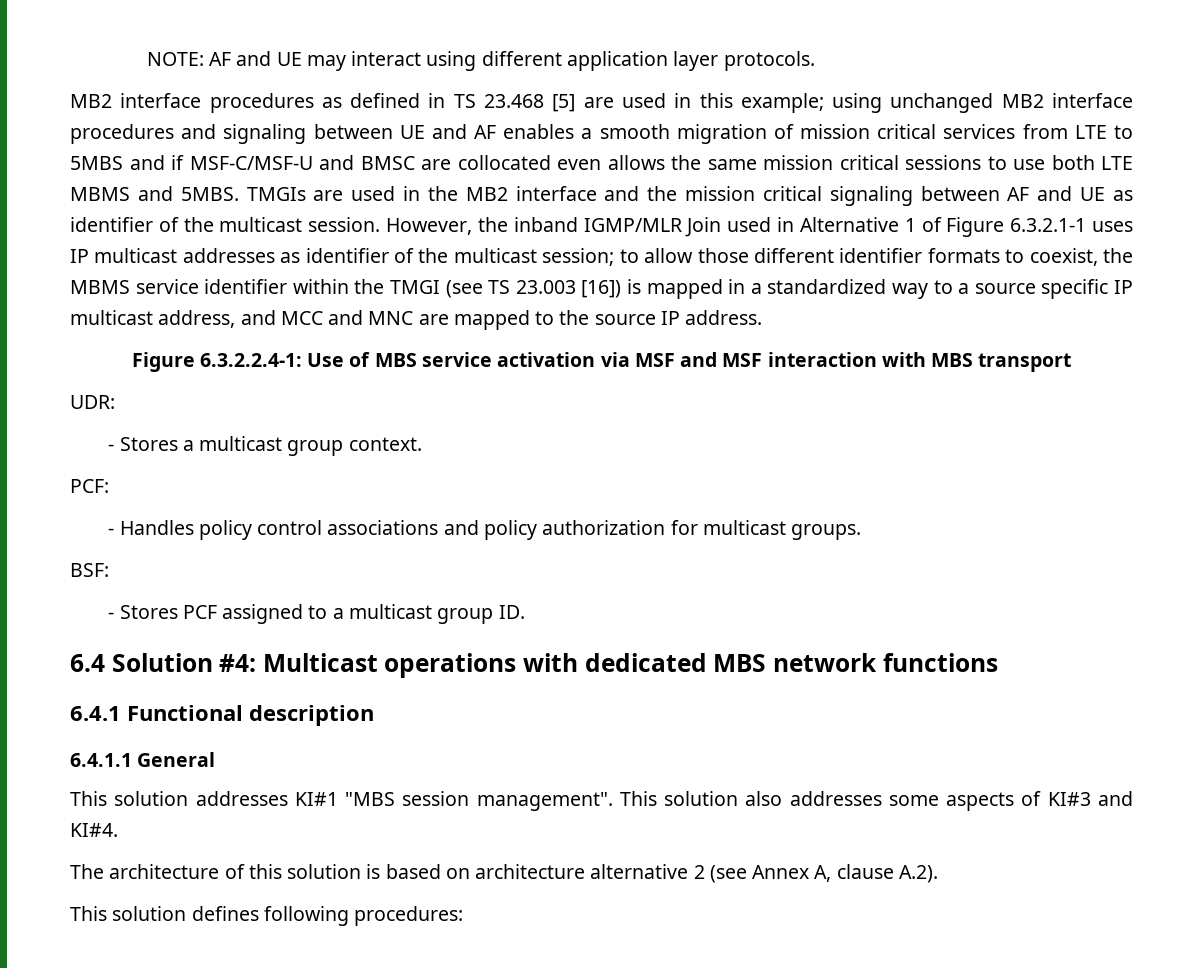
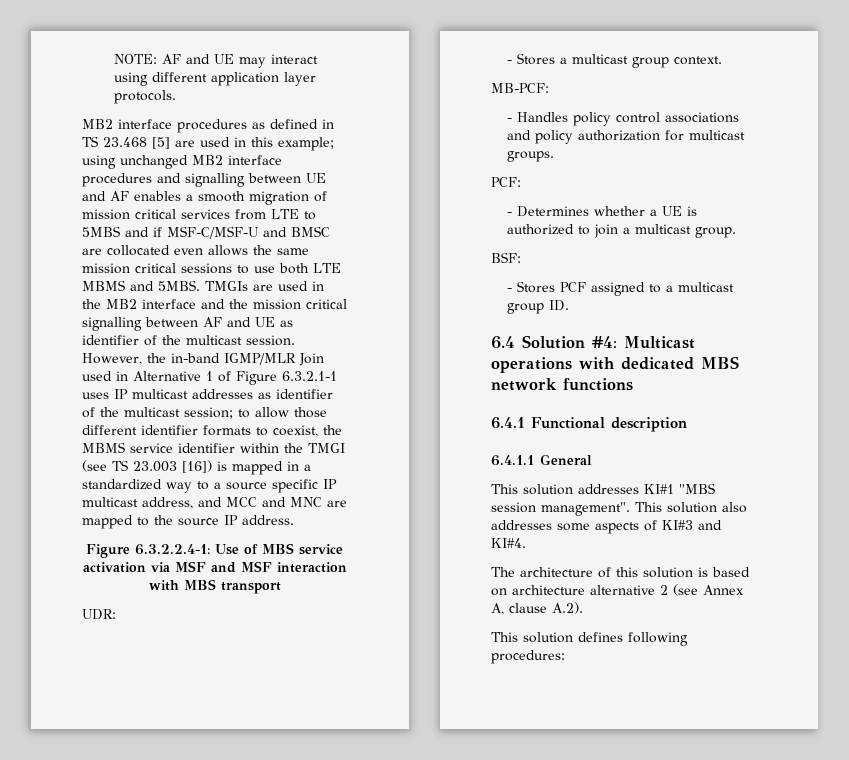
[223,124,307,144] signaling -> [185,173,245,187] signalling
[829,186,913,206] signaling -> [82,317,142,331] signalling
[513,217,578,232] inband -> [171,353,220,363] in-band
[70,479,109,493] PCF: -> [491,83,549,93] MB-PCF:
(862, 532) none -> [491,177,521,187] [507,206,698,217] [507,224,737,238] // PCF: // - Determines whether a UE is authorized to join a multicast group.

